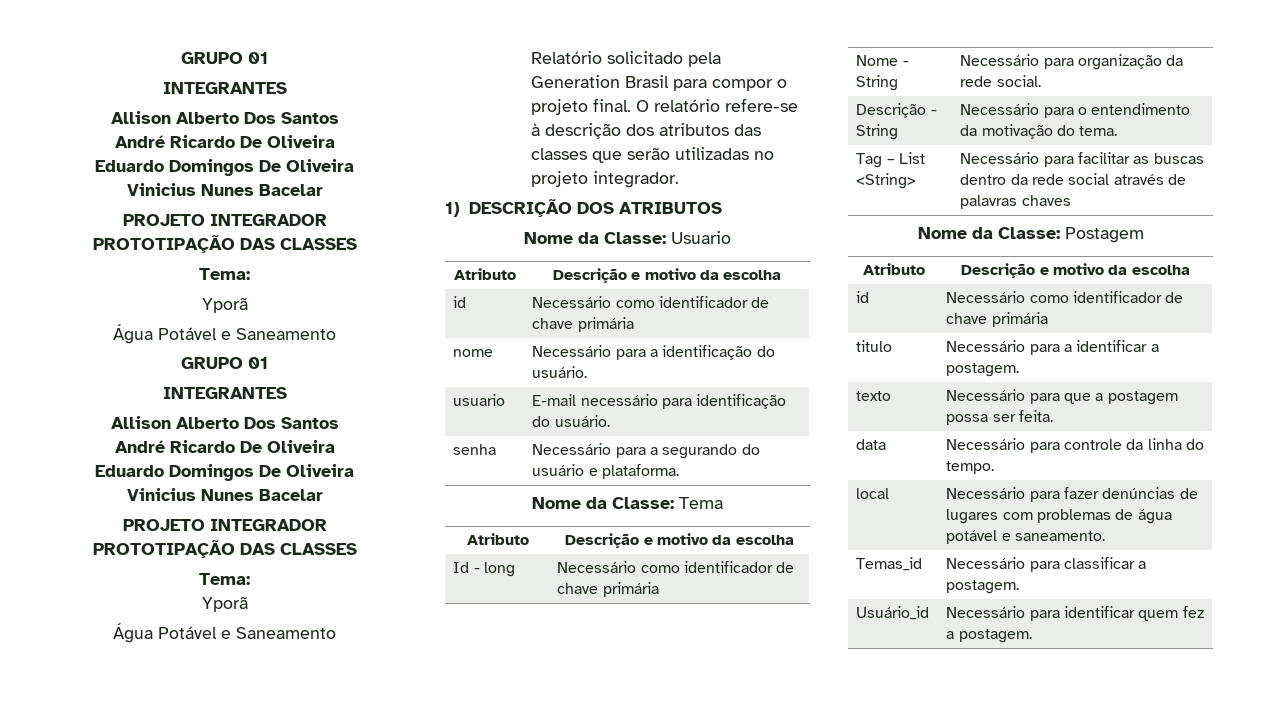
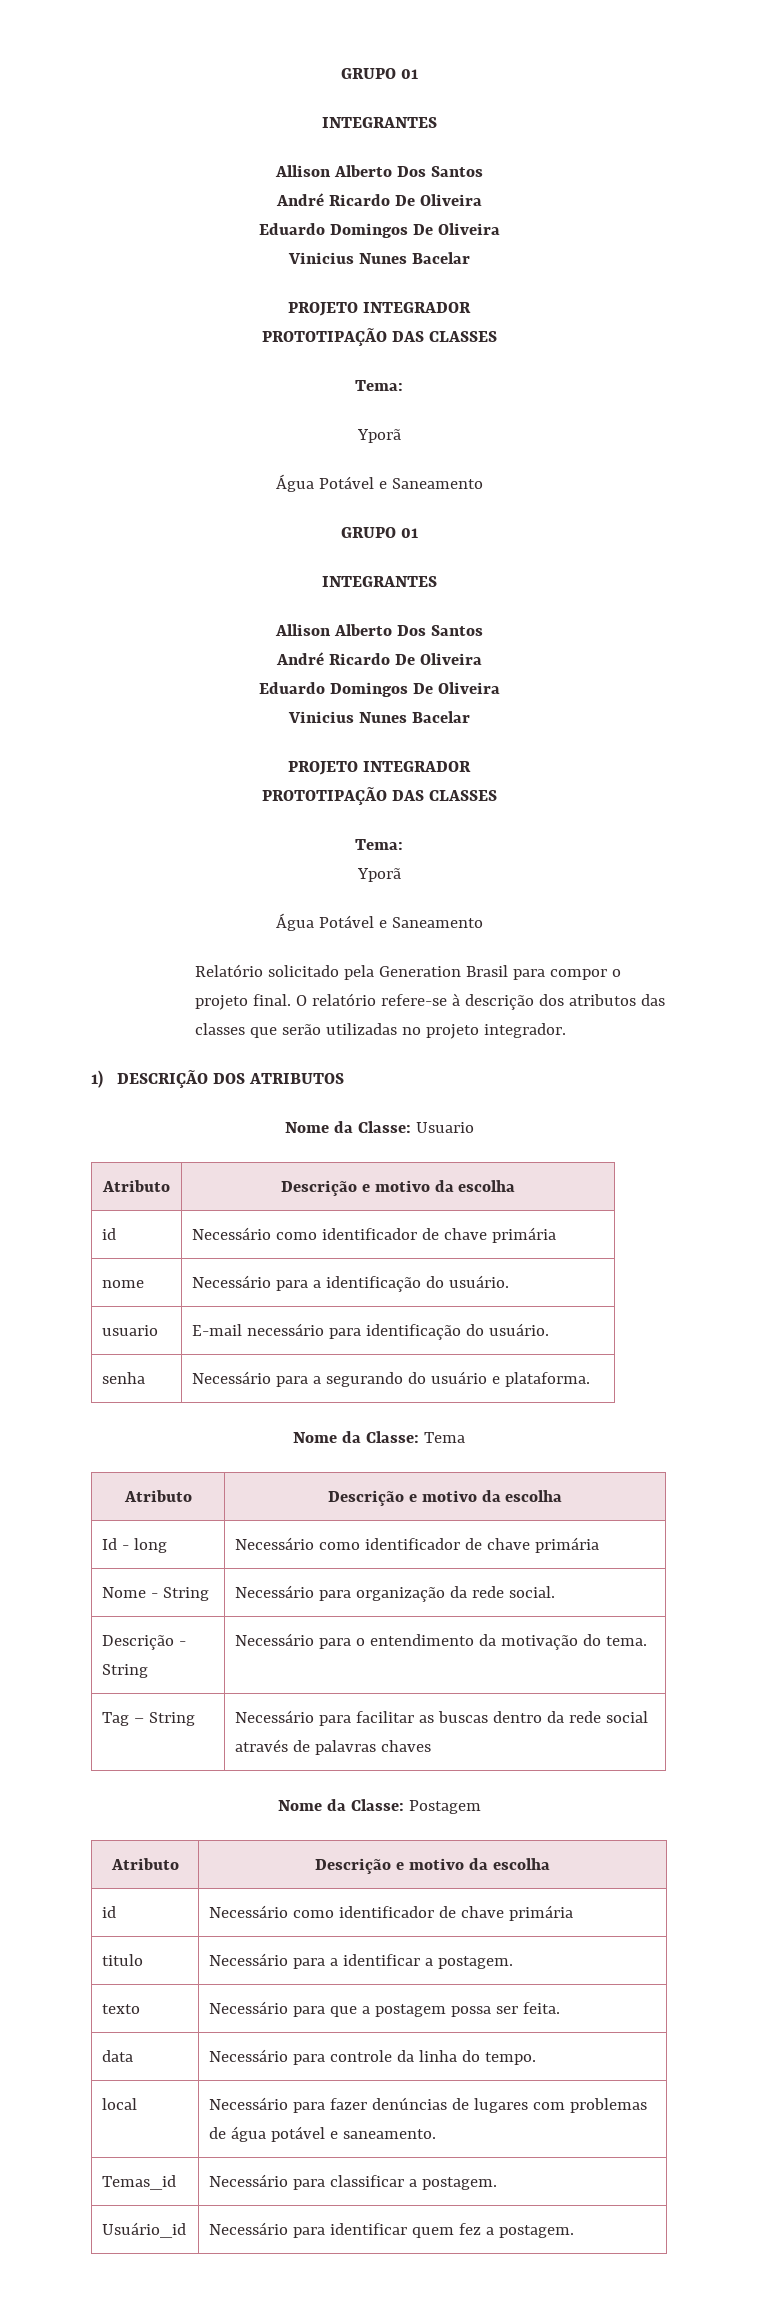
[899,152,926,164] [856,173,917,189] List <String> -> [149,1712,196,1726] String

